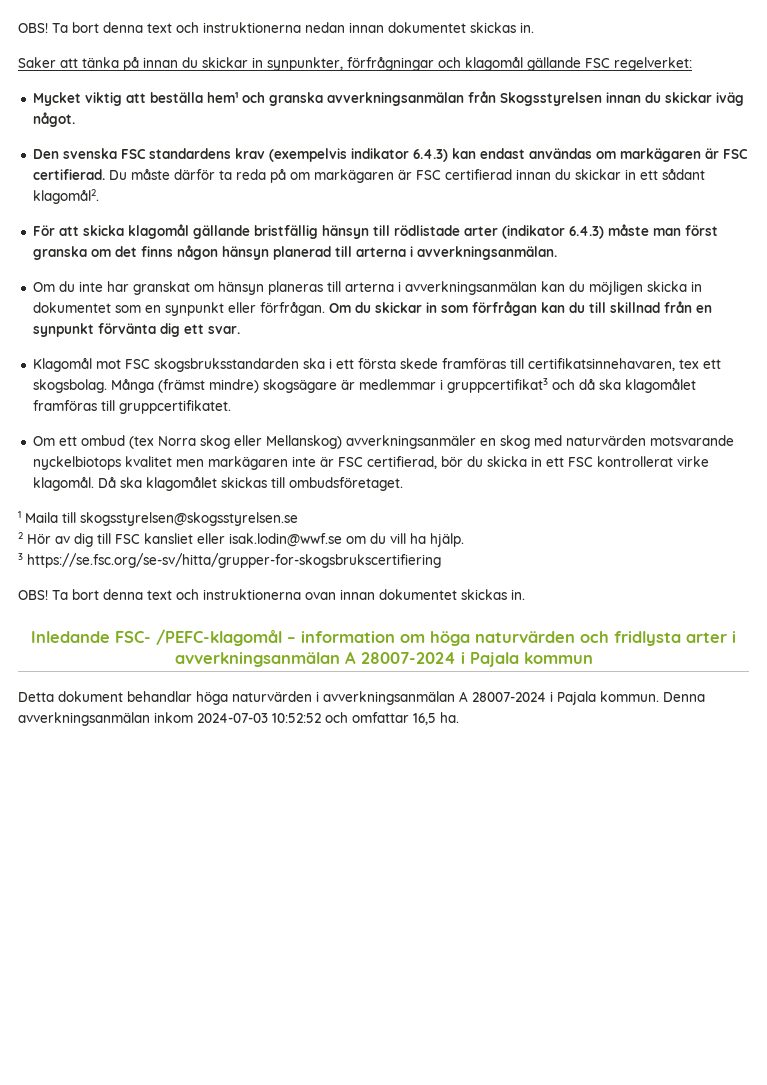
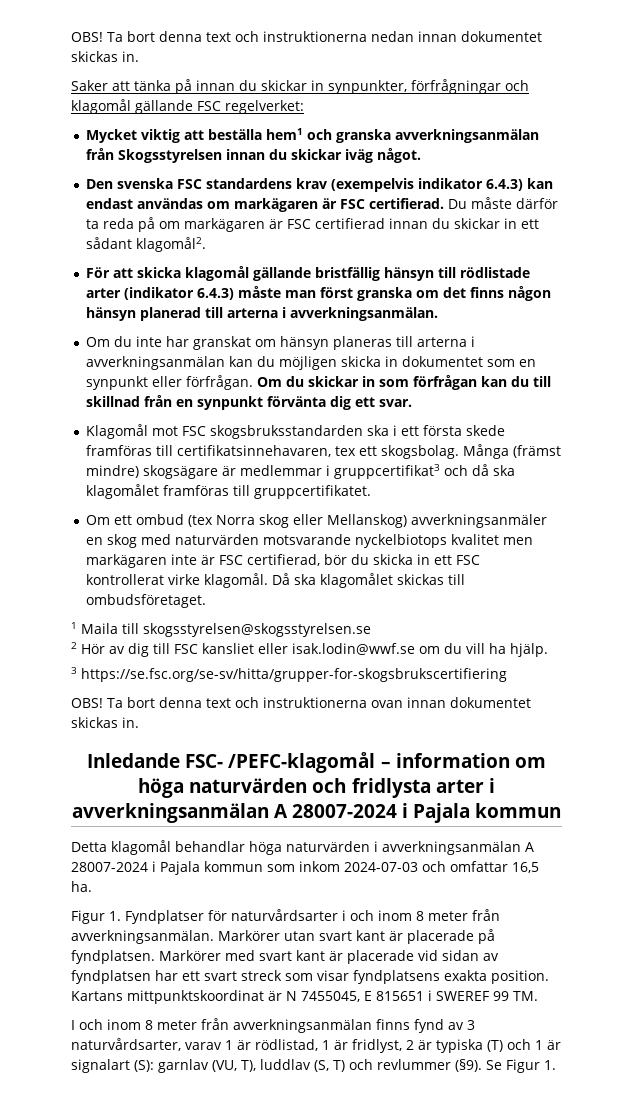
[58,691,123,702] dokument -> [111,840,171,855] klagomål
[600,691,705,702] [18,712,150,726] kommun. Denna avverkningsanmälan -> [204,861,295,872] kommun som
[272,713,321,723] 10:52:52 -> (418, 867) none
(459, 717) none -> [71,909,500,924] [71,929,495,944] [71,950,499,964] [71,970,549,984] [71,990,538,1004] [71,1018,475,1033] [71,1038,561,1053] [71,1059,556,1073] // Figur 1. Fyndplatser för naturvårdsarter i och inom 8 meter från avverkningsanmälan. Markörer utan svart kant är placerade på fyndplatsen. Markörer med svart kant är placerade vid sidan av fyndplatsen har ett svart streck som visar fyndplatsens exakta position. Kartans mittpunktskoordinat är N 7455045, E 815651 i SWEREF 99 TM. // I och inom 8 meter från avverkningsanmälan finns fynd av 3 naturvårdsarter, varav 1 är rödlistad, 1 är fridlyst, 2 är typiska (T) och 1 är signalart (S): garnlav (VU, T), luddlav (S, T) och revlummer (§9). Se Figur 1.

